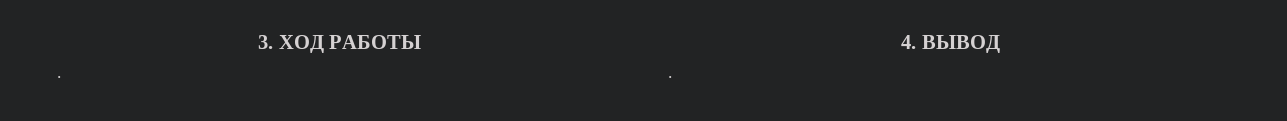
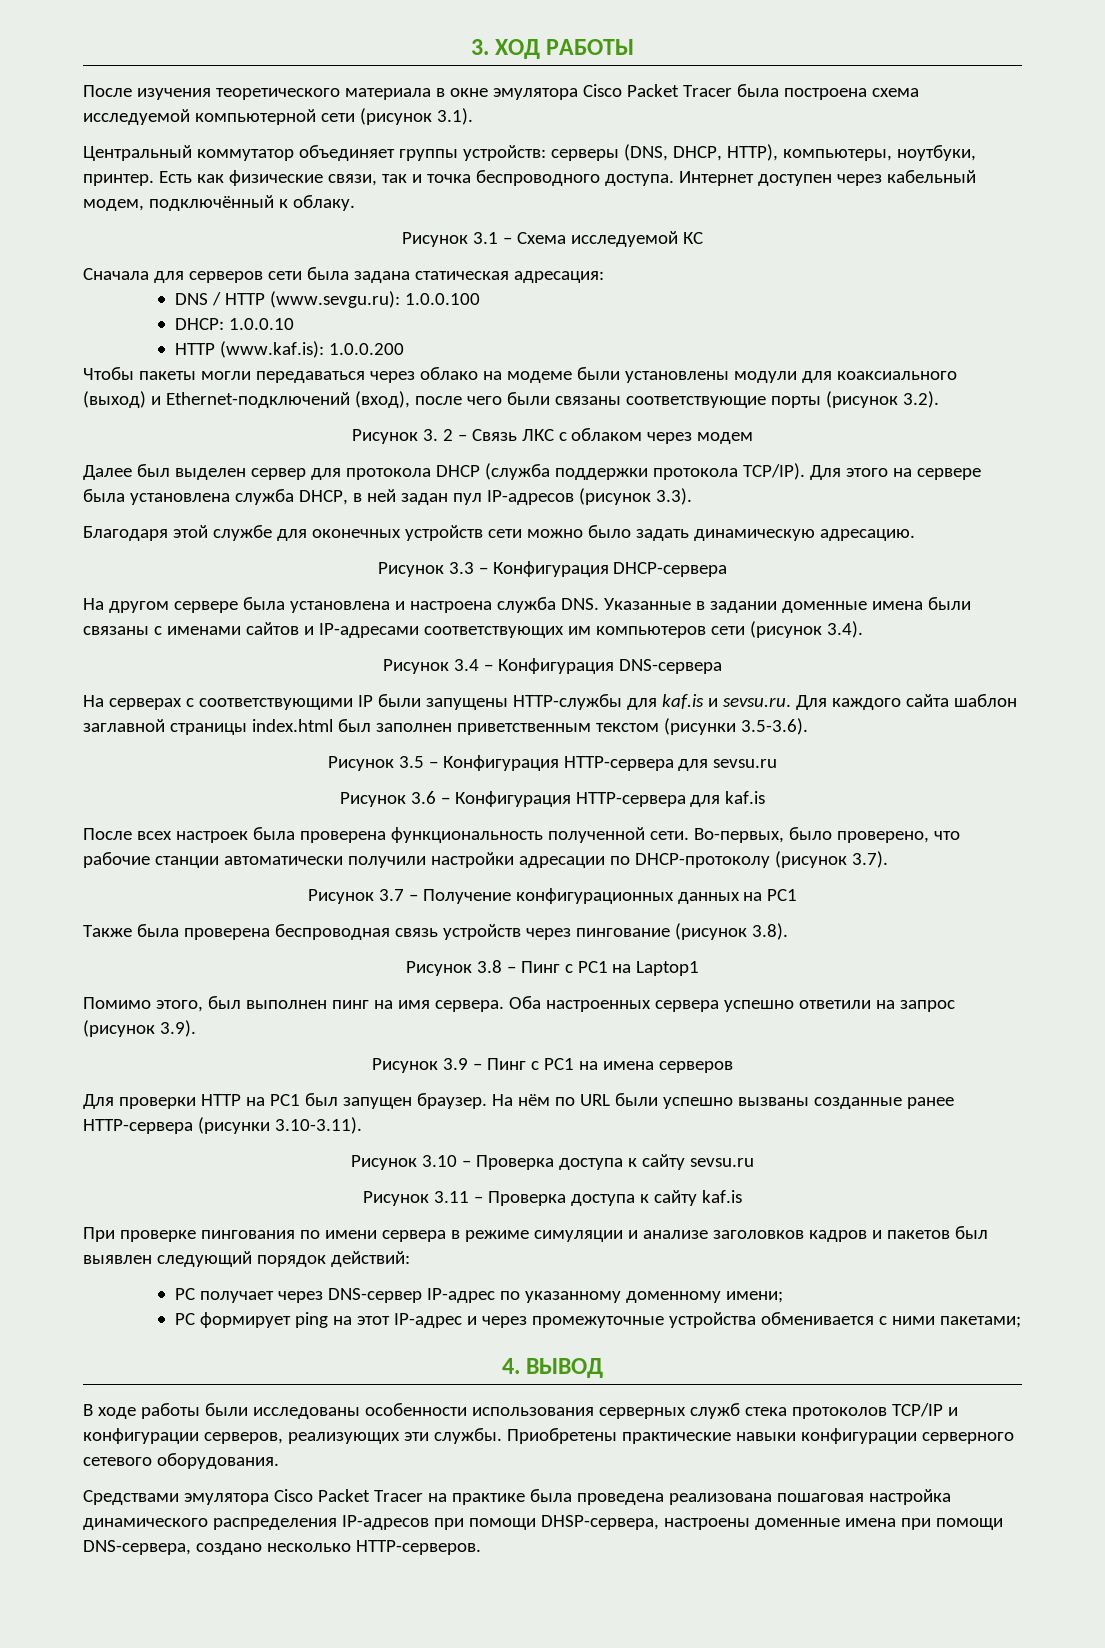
[57,76,61,78] [901,35,1000,53] [668,76,672,78] . // 4. ВЫВОД // . -> [83,84,919,100] [83,108,473,125] [83,144,976,161] [83,170,976,186] [83,195,355,211] [402,231,703,247] [83,267,604,283] [174,291,480,308] [174,318,294,330] [174,341,404,358] [83,367,957,383] [83,391,939,408] [351,428,754,444] [83,463,981,480] [83,488,692,505] [83,525,915,541] [377,561,728,577] [83,597,971,613] [83,621,863,638] [383,658,722,674] [83,694,1017,710] [83,718,808,735] [327,755,778,771] [339,791,766,807] [83,827,960,843] [83,851,888,868] [307,888,798,904] [83,923,788,940] [405,960,700,976] [83,996,955,1012] [83,1020,196,1037] [372,1058,733,1073] [83,1093,954,1109] [83,1117,362,1134] [351,1154,754,1170] [363,1190,742,1206] [83,1226,988,1242] [83,1251,410,1267] [174,1288,783,1303] [174,1312,1021,1328] [501,1358,604,1378] [83,1403,958,1419] [83,1428,1014,1444] [83,1453,279,1469] [83,1489,951,1505] [83,1515,1003,1530] [83,1540,481,1555] После изучения теоретического материала в окне эмулятора Cisco Packet Tracer была построена схема исследуемой компьютерной сети (рисунок 3.1). // Центральный коммутатор объединяет группы устройств: серверы (DNS, DHCP, HTTP), компьютеры, ноутбуки, принтер. Есть как физические связи, так и точка беспроводного доступа. Интернет доступен через кабельный модем, подключённый к облаку. // Рисунок 3.1 – Схема исследуемой КС // Сначала для серверов сети была задана статическая адресация: // DNS / HTTP (www.sevgu.ru): 1.0.0.100 // DHCP: 1.0.0.10 // HTTP (www.kaf.is): 1.0.0.200 // Чтобы пакеты могли передаваться через облако на модеме были установлены модули для коаксиального (выход) и Ethernet-подключений (вход), после чего были связаны соответствующие порты (рисунок 3.2). // Рисунок 3. 2 – Связь ЛКС с облаком через модем // Далее был выделен сервер для протокола DHCP (служба поддержки протокола TCP/IP). Для этого на сервере была установлена служба DHCP, в ней задан пул IP-адресов (рисунок 3.3). // Благодаря этой службе для оконечных устройств сети можно было задать динамическую адресацию. // Рисунок 3.3 − Конфигурация DHCP-сервера // На другом сервере была установлена и настроена служба DNS. Указанные в задании доменные имена были связаны с именами сайтов и IP-адресами соответствующих им компьютеров сети (рисунок 3.4). // Рисунок 3.4 − Конфигурация DNS-сервера // На серверах с соответствующими IP были запущены HTTP-службы для kaf.is и sevsu.ru. Для каждого сайта шаблон заглавной страницы index.html был заполнен приветственным текстом (рисунки 3.5-3.6). // Рисунок 3.5 − Конфигурация HTTP-сервера для sevsu.ru // Рисунок 3.6 − Конфигурация HTTP-сервера для kaf.is // После всех настроек была проверена функциональность полученной сети. Во-первых, было проверено, что рабочие станции автоматически получили настройки адресации по DHCP-протоколу (рисунок 3.7). // Рисунок 3.7 – Получение конфигурационных данных на PC1 // Также была проверена беспроводная связь устройств через пингование (рисунок 3.8). // Рисунок 3.8 – Пинг с PC1 на Laptop1 // Помимо этого, был выполнен пинг на имя сервера. Оба настроенных сервера успешно ответили на запрос (рисунок 3.9). // Рисунок 3.9 – Пинг с PC1 на имена серверов // Для проверки HTTP на PC1 был запущен браузер. На нём по URL были успешно вызваны созданные ранее HTTP-сервера (рисунки 3.10-3.11). // Рисунок 3.10 – Проверка доступа к сайту sevsu.ru // Рисунок 3.11 – Проверка доступа к сайту kaf.is // При проверке пингования по имени сервера в режиме симуляции и анализе заголовков кадров и пакетов был выявлен следующий порядок действий: // PC получает через DNS-сервер IP-адрес по указанному доменному имени; // PC формирует ping на этот IP-адрес и через промежуточные устройства обменивается с ними пакетами; // 4. ВЫВОД // В ходе работы были исследованы особенности использования серверных служб стека протоколов TCP/IP и конфигурации серверов, реализующих эти службы. Приобретены практические навыки конфигурации серверного сетевого оборудования. // Средствами эмулятора Cisco Packet Tracer на практике была проведена реализована пошаговая настройка динамического распределения IP-адресов при помощи DHSP-сервера, настроены доменные имена при помощи DNS-сервера, создано несколько HTTP-серверов.

